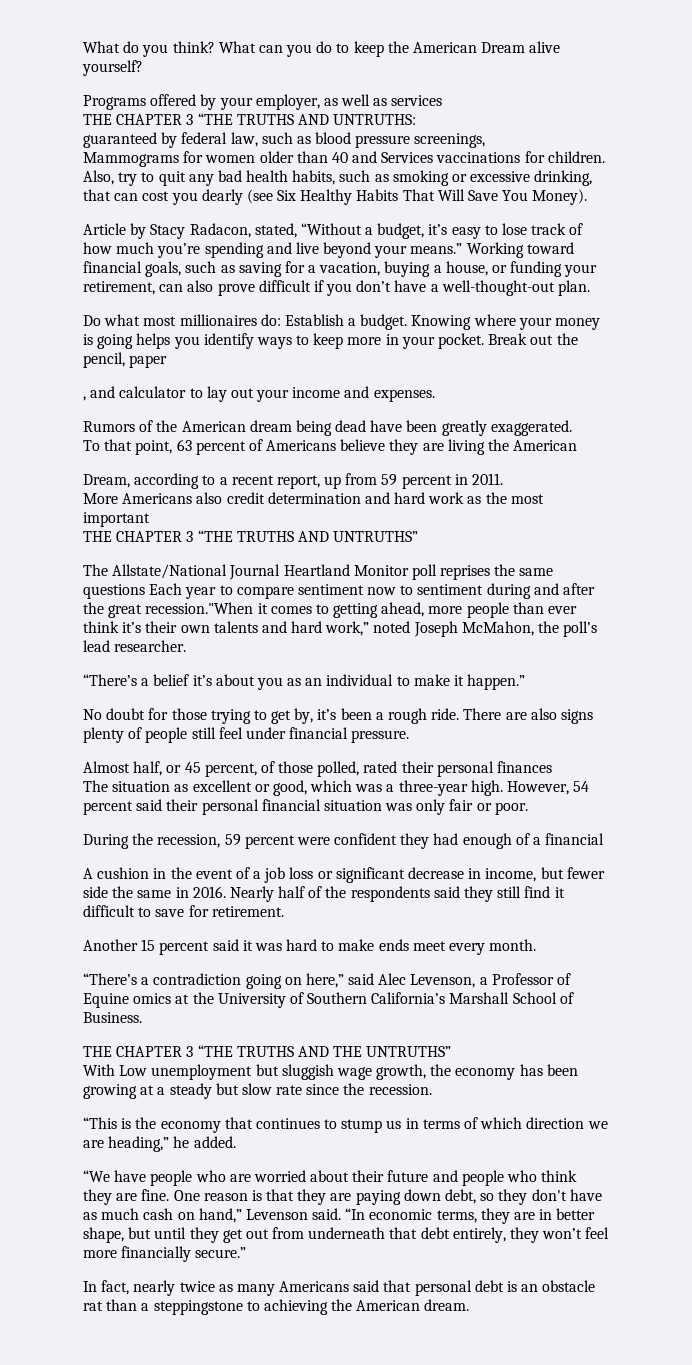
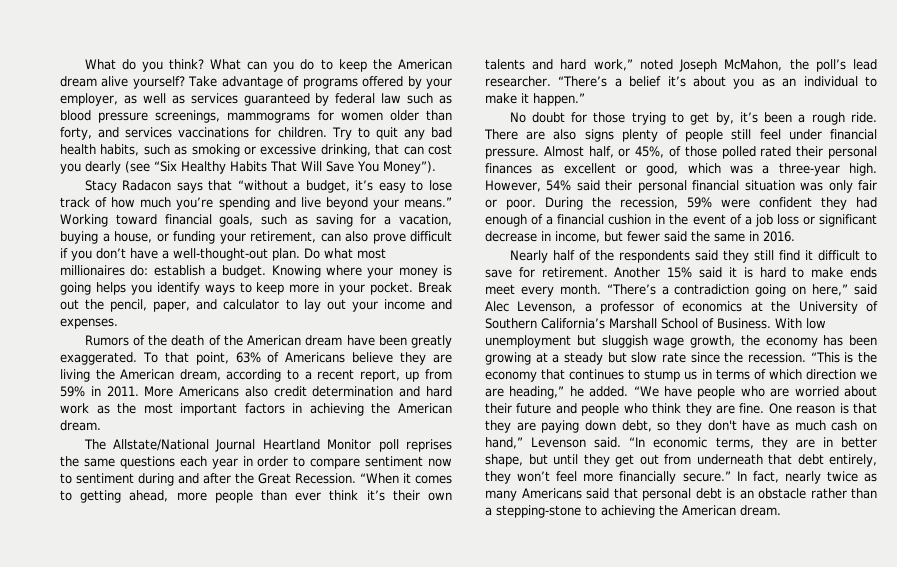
[481,42,526,53] Dream -> [60,76,97,87] dream
[83,95,146,110] // Programs -> [188,76,358,89] Take advantage of programs
[83,113,417,125] // THE CHAPTER 3 “THE TRUTHS AND UNTRUTHS: // -> (238, 98) none
[230,132,258,147] law, -> [381,93,402,104] law
[83,152,179,167] // Mammograms -> [227,112,311,123] mammograms
[331,151,434,163] 40 and Services -> [60,127,173,140] forty, and services
[83,170,138,186] Also, try -> [331,127,352,140] Try
[277,190,297,201] Six -> [154,161,177,172] “Six
[532,189,588,205] [83,223,362,239] Money). // Article by Stacy Radacon, stated, “Without -> [382,161,436,174] [84,180,288,193] Money”). // Stacy Radacon says that “without
(591, 288) // -> (300, 254) none
[284,314,344,326] Establish -> [153,265,205,276] establish
[129,355,168,368] [83,396,86,401] paper // , -> [153,301,191,312] paper,
[181,420,367,436] American dream being dead -> [171,335,343,346] death of the American dream
(572, 428) // -> (137, 358) none
[176,439,246,455] 63 percent -> [235,352,261,363] 63%
[83,474,130,488] // Dream, -> [179,369,221,381] dream,
[381,474,452,489] 59 percent -> [60,386,85,397] 59%
(504, 479) // -> (139, 391) none
[83,530,419,542] // THE CHAPTER 3 “THE TRUTHS AND UNTRUTHS” -> [244,403,452,416] [60,420,101,431] factors in achieving the American dream.
[149,583,217,599] Each year -> [179,456,289,469] each year in order
[108,602,254,618] great recession."When -> [258,473,399,484] Great Recession. “When
(187, 646) // -> (551, 81) none
(410, 736) // -> (539, 153) none
[184,762,257,777] 45 percent, -> [635,146,665,158] 45%,
[317,761,360,777] polled, -> [721,146,756,159] polled
[83,780,171,792] // The situation -> (532, 168) none
[573,781,590,792] [83,801,133,815] 54 percent -> [546,180,572,191] 54%
(528, 808) // -> (537, 204) none
[224,834,295,849] 59 percent -> [686,197,712,208] 59%
[83,868,93,879] // A -> (605, 219) none
[83,886,108,898] side -> [664,231,687,242] said
(226, 892) none -> (795, 236) //
[83,939,210,955] // Another 15 percent -> [614,267,693,278] Another 15%
[254,943,282,951] was -> [743,267,753,278] is
(537, 945) // -> (601, 289) none
[491,973,572,985] [83,993,172,1008] Professor of Equine omics -> [600,301,743,314] professor of economics
[83,1045,452,1057] [83,1064,148,1076] // THE CHAPTER 3 “THE TRUTHS AND THE UNTRUTHS” // With Low -> [775,318,826,329] With low
(432, 1089) // -> (806, 357) none
(236, 1142) // -> (629, 391) none
(247, 1252) // -> (731, 476) none
[83,1301,103,1311] rat -> [810,488,847,499] rather
[153,1300,243,1315] steppingstone -> [496,505,581,518] stepping-stone

